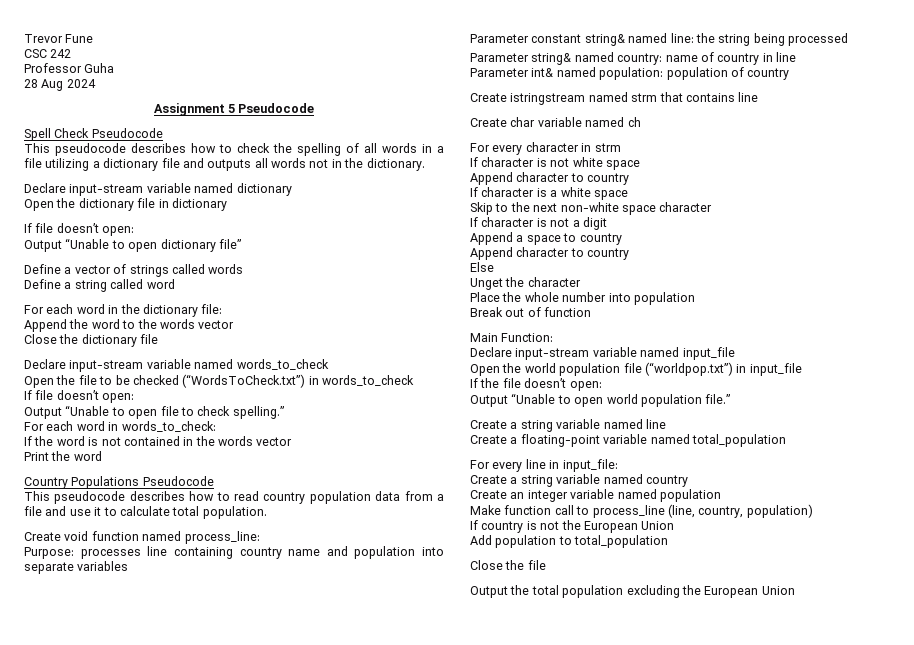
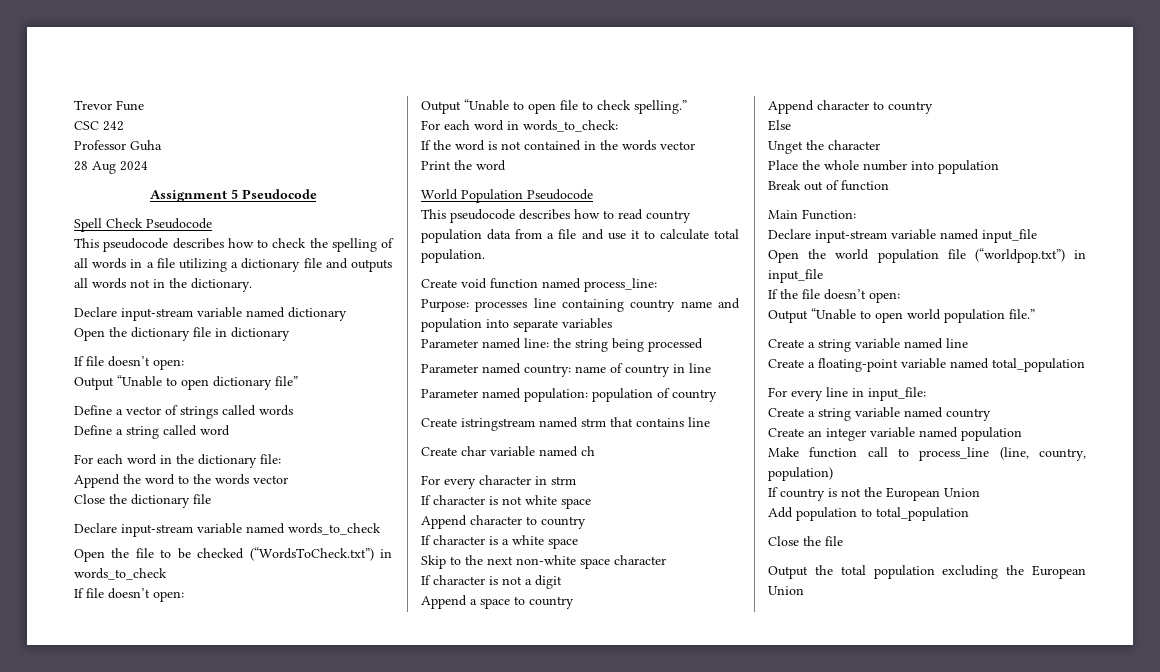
[24,476,140,489] Country Populations -> [421,189,523,203] World Population
[531,34,625,46] constant string& -> (478, 343) none
[531,53,572,65] string& -> (478, 368) none
[531,68,554,77] int& -> (478, 393) none

